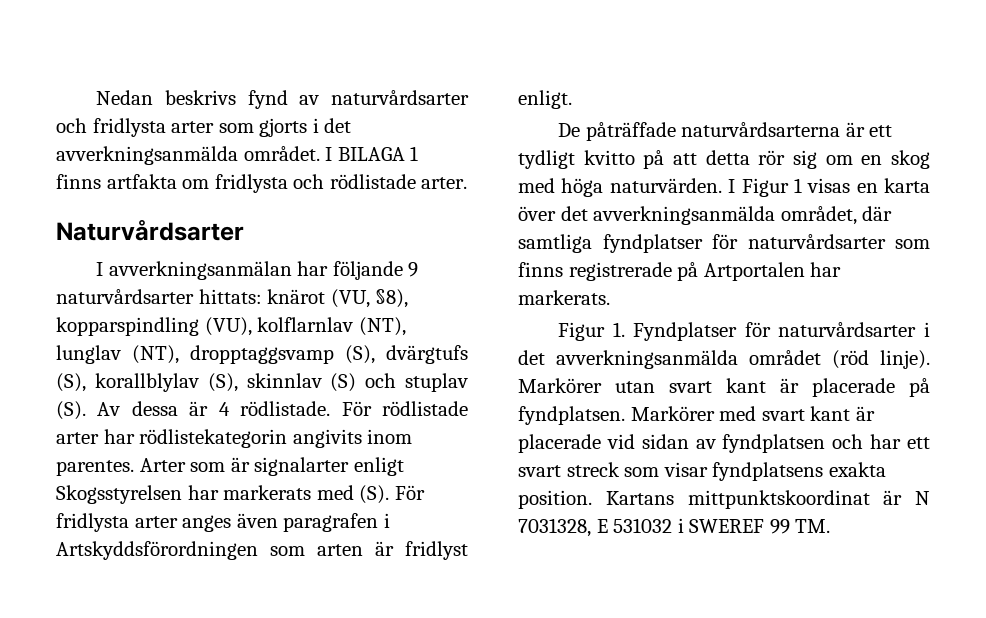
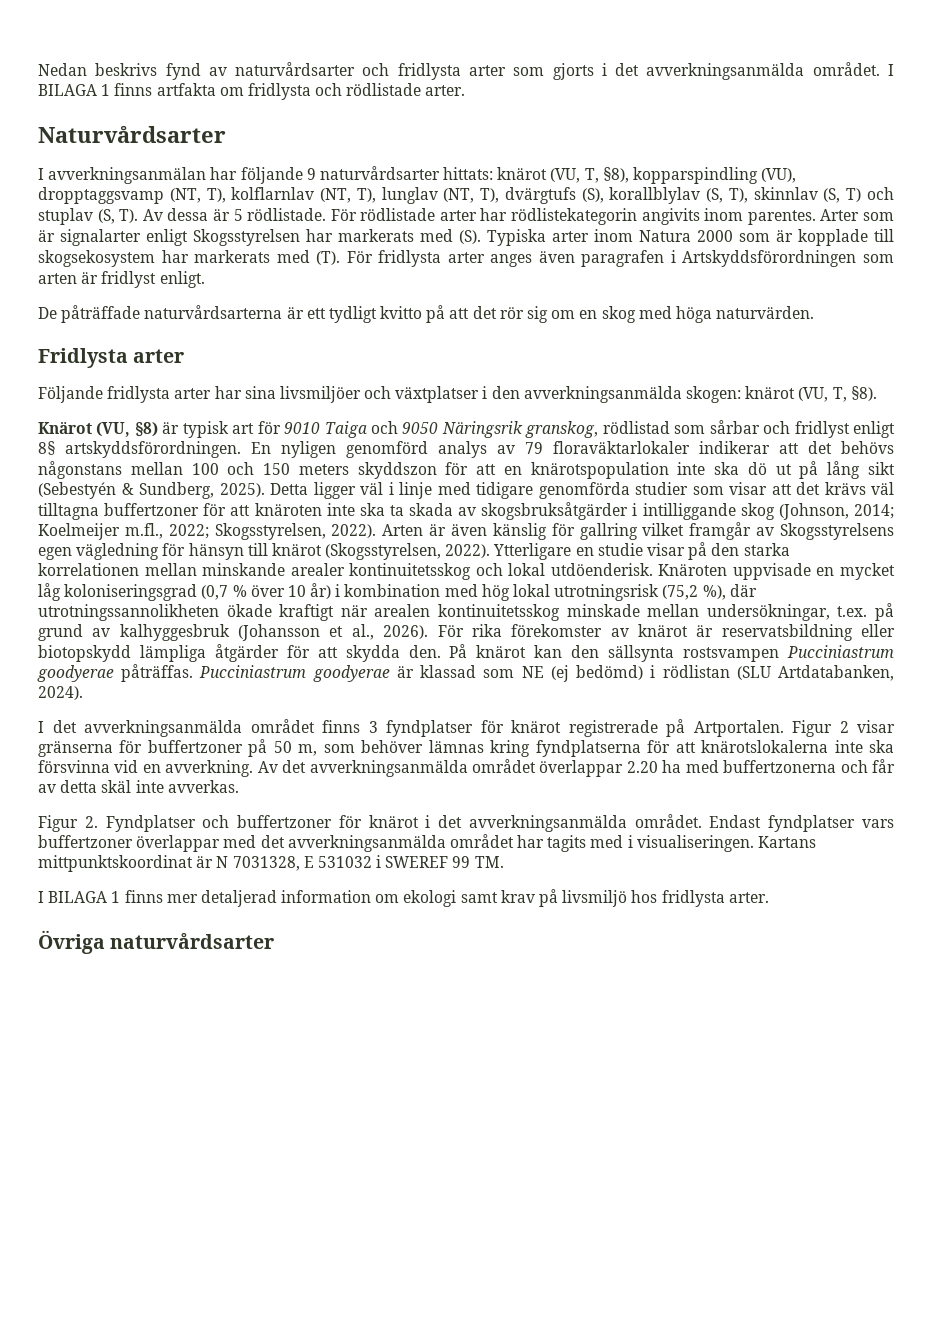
(370, 298) none -> [584,168,599,183] T,
[257,317,406,336] [56,345,468,364] [56,373,468,392] [56,401,86,420] kolflarnlav (NT), lunglav (NT), dropptaggsvamp (S), dvärgtufs (S), korallblylav (S), skinnlav (S) och stuplav (S). -> [38,187,894,204] [38,208,139,225] dropptaggsvamp (NT, T), kolflarnlav (NT, T), lunglav (NT, T), dvärgtufs (S), korallblylav (S, T), skinnlav (S, T) och stuplav (S, T).
[218,402,230,416] 4 -> [233,209,243,221] 5
(390, 494) none -> [487,229,894,246] [38,250,341,267] Typiska arter inom Natura 2000 som är kopplade till skogsekosystem har markerats med (T).
[705,150,750,165] detta -> [472,306,497,319] det
[728,178,930,197] [518,206,893,225] [518,234,930,253] [518,262,842,281] [518,290,610,305] [558,322,930,341] [518,350,930,369] [518,378,930,397] [518,406,875,425] [518,434,930,453] [518,462,886,481] [518,490,592,509] I Figur 1 visas en karta över det avverkningsanmälda området, där samtliga fyndplatser för naturvårdsarter som finns registrerade på Artportalen har markerats. // Figur 1. Fyndplatser för naturvårdsarter i det avverkningsanmälda området (röd linje). Markörer utan svart kant är placerade på fyndplatsen. Markörer med svart kant är placerade vid sidan av fyndplatsen och har ett svart streck som visar fyndplatsens exakta position. -> [38,348,185,368] [38,386,877,403] [38,420,896,438] [38,441,894,458] [38,461,895,479] [38,482,894,499] [38,502,894,520] [38,522,894,540] [38,542,790,560] [38,563,895,580] [38,583,757,601] [38,603,895,621] [38,624,895,641] [38,644,894,662] [37,664,895,682] [38,686,83,700] [38,719,895,737] [38,739,894,757] [38,759,896,777] [38,780,239,793] [38,814,894,832] [38,834,754,852] // Fridlysta arter // Följande fridlysta arter har sina livsmiljöer och växtplatser i den avverkningsanmälda skogen: knärot (VU, T, §8). // Knärot (VU, §8) är typisk art för 9010 Taiga och 9050 Näringsrik granskog, rödlistad som sårbar och fridlyst enligt 8§ artskyddsförordningen. En nyligen genomförd analys av 79 floraväktarlokaler indikerar att det behövs någonstans mellan 100 och 150 meters skyddszon för att en knärotspopulation inte ska dö ut på lång sikt (Sebestyén & Sundberg, 2025). Detta ligger väl i linje med tidigare genomförda studier som visar att det krävs väl tilltagna buffertzoner för att knäroten inte ska ta skada av skogsbruksåtgärder i intilliggande skog (Johnson, 2014; Koelmeijer m.fl., 2022; Skogsstyrelsen, 2022). Arten är även känslig för gallring vilket framgår av Skogsstyrelsens egen vägledning för hänsyn till knärot (Skogsstyrelsen, 2022). Ytterligare en studie visar på den starka korrelationen mellan minskande arealer kontinuitetsskog och lokal utdöenderisk. Knäroten uppvisade en mycket låg koloniseringsgrad (0,7 % över 10 år) i kombination med hög lokal utrotningsrisk (75,2 %), där utrotningssannolikheten ökade kraftigt när arealen kontinuitetsskog minskade mellan undersökningar, t.ex. på grund av kalhyggesbruk (Johansson et al., 2026). För rika förekomster av knärot är reservatsbildning eller biotopskydd lämpliga åtgärder för att skydda den. På knärot kan den sällsynta rostsvampen Pucciniastrum goodyerae påträffas. Pucciniastrum goodyerae är klassad som NE (ej bedömd) i rödlistan (SLU Artdatabanken, 2024). // I det avverkningsanmälda området finns 3 fyndplatser för knärot registrerade på Artportalen. Figur 2 visar gränserna för buffertzoner på 50 m, som behöver lämnas kring fyndplatserna för att knärotslokalerna inte ska försvinna vid en avverkning. Av det avverkningsanmälda området överlappar 2.20 ha med buffertzonerna och får av detta skäl inte avverkas. // Figur 2. Fyndplatser och buffertzoner för knärot i det avverkningsanmälda området. Endast fyndplatser vars buffertzoner överlappar med det avverkningsanmälda området har tagits med i visualiseringen.
(831, 526) none -> [38,889,769,907] [38,930,275,954] // I BILAGA 1 finns mer detaljerad information om ekologi samt krav på livsmiljö hos fridlysta arter. // Övriga naturvårdsarter

